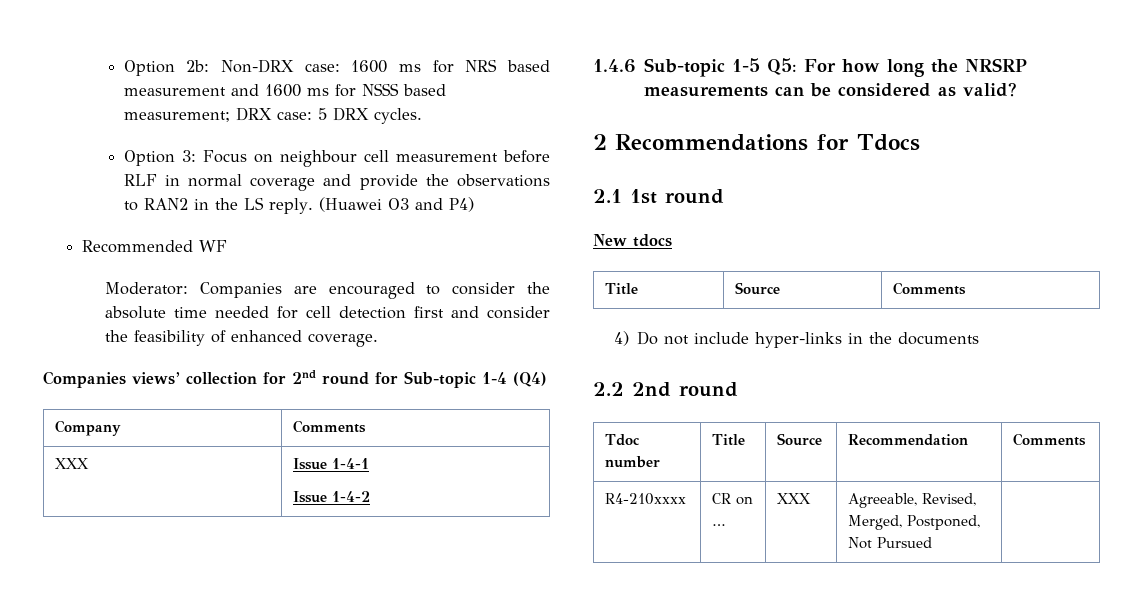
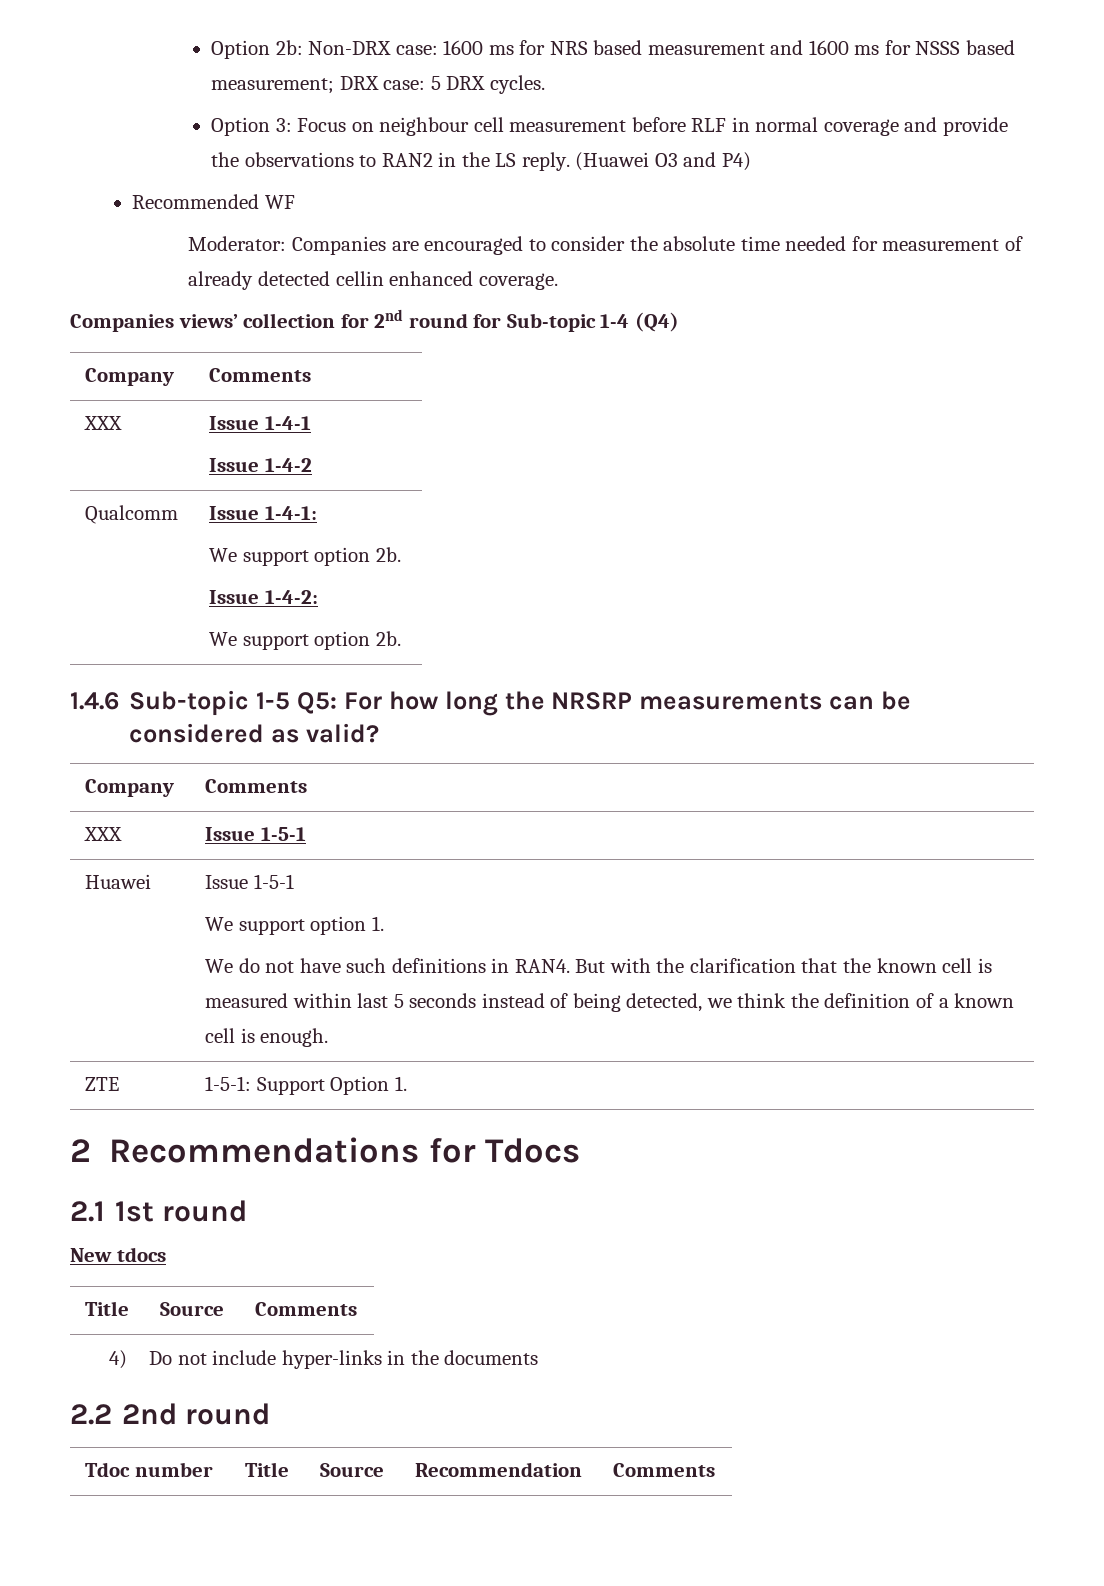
[306,306,551,319] [105,330,227,346] cell detection first and consider the feasibility of -> [882,236,1023,251] [188,271,384,290] measurement of already detected cellin
(371, 496) none -> [85,505,179,524] [209,506,317,520] [209,547,401,566] [209,590,318,604] [209,631,401,650] // Qualcomm | Issue 1-4-1: // We support option 2b. // Issue 1-4-2: // We support option 2b.
(1018, 89) none -> [85,779,175,797] [205,779,308,793] [84,827,123,841] [205,827,306,841] [85,874,152,889] [205,874,294,889] [205,916,384,935] [205,958,992,973] [205,993,1015,1012] [205,1028,329,1047] [85,1077,120,1091] [205,1076,407,1095] // Company | Comments // XXX | Issue 1-5-1 // Huawei | Issue 1-5-1 // We support option 1. // We do not have such definitions in RAN4. But with the clarification that the known cell is measured within last 5 seconds instead of being detected, we think the definition of a known cell is enough. // ZTE | 1-5-1: Support Option 1.
[605,493,687,505] [712,493,754,505] [712,524,726,526] [777,493,812,504] [848,493,977,508] [848,515,981,530] [848,537,933,549] // R4-210xxxx | CR on … | XXX | Agreeable, Revised, Merged, Postponed, Not Pursued | -> (716, 1470) none

